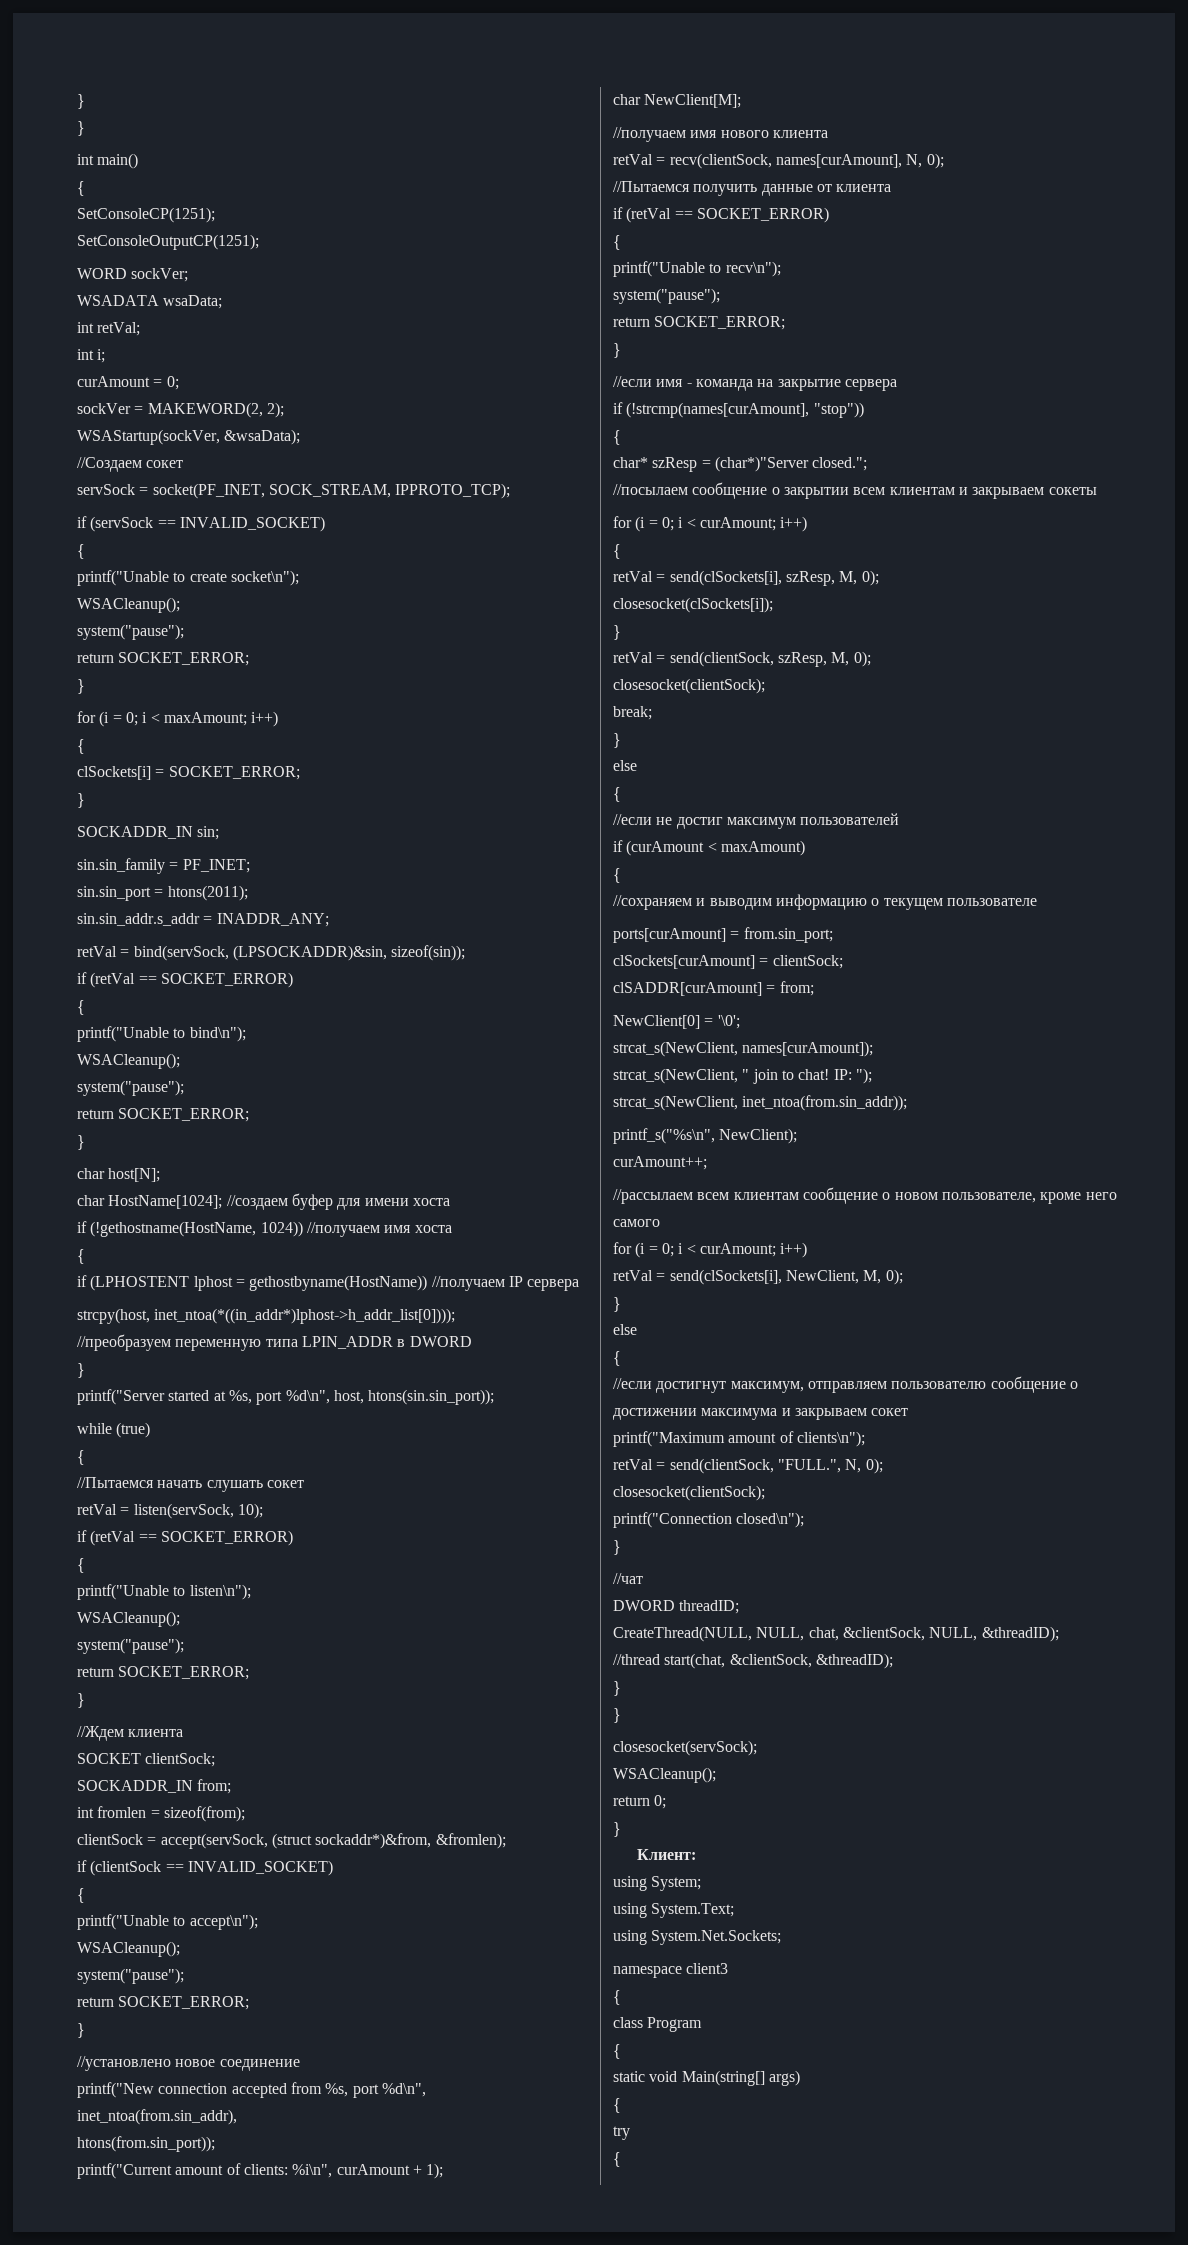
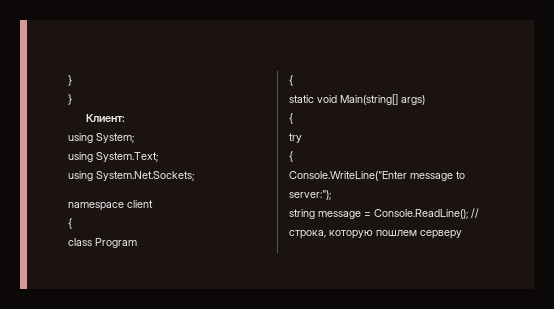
[77,94,85,109] [77,121,85,136] [77,153,139,169] [77,181,85,196] [77,207,215,223] [77,234,259,250] [77,268,189,282] [77,295,223,309] [77,322,141,336] [77,349,106,363] [77,376,179,390] [77,402,284,418] [77,429,301,445] [77,457,184,472] [77,483,511,499] [77,516,325,532] [77,544,85,559] [77,570,299,586] [77,597,180,613] [77,624,184,640] [77,652,250,666] [77,679,85,694] [77,711,279,727] [77,739,85,754] [77,766,300,780] [77,793,85,808] [77,826,220,840] [77,858,250,874] [77,885,248,901] [77,913,329,927] [77,945,466,961] [77,972,293,988] [77,1000,85,1015] [77,1026,246,1042] [77,1053,180,1069] [77,1080,184,1096] [77,1108,250,1122] [77,1135,85,1150] [77,1168,161,1182] [77,1193,450,1210] [77,1221,452,1237] [77,1249,85,1264] [77,1275,580,1291] [77,1308,456,1324] [77,1334,472,1351] [77,1363,85,1378] [77,1389,495,1405] [77,1422,151,1438] [77,1450,85,1465] [77,1477,304,1492] [77,1503,263,1519] [77,1530,293,1546] [77,1558,85,1573] [77,1584,251,1600] [77,1611,180,1627] [77,1638,184,1654] [77,1666,250,1680] [77,1693,85,1708] [77,1726,184,1741] [77,1753,216,1767] [77,1779,232,1794] [77,1806,245,1822] [77,1833,506,1849] [77,1860,333,1876] [77,1888,85,1903] [77,1914,258,1930] [77,1941,180,1957] [77,1968,184,1984] [77,1996,250,2010] [77,2023,85,2038] [77,2056,300,2071] [77,2082,426,2098] [77,2109,237,2125] [77,2136,215,2152] [77,2163,444,2179] [613,94,742,108] [613,127,828,142] [613,153,944,169] [613,181,892,196] [613,207,829,223] [613,235,621,250] [613,261,781,277] [613,288,720,304] [613,316,786,330] [613,343,621,358] [613,376,897,391] [613,402,864,418] [613,430,621,445] [613,456,868,472] [613,482,1097,499] [613,516,808,532] [613,544,621,559] [613,570,879,586] [613,597,773,613] [613,625,621,640] [613,651,871,667] [613,678,765,694] [613,706,652,720] [613,733,621,748] [613,760,637,771] [613,787,621,802] [613,813,900,829] [613,840,805,856] [613,868,621,883] [613,894,1037,910] [613,927,833,943] [613,955,843,969] [613,981,814,996] [613,1015,740,1029] [613,1041,874,1057] [613,1068,872,1084] [613,1095,908,1111] [613,1128,798,1144] [613,1156,707,1170] [613,1187,1117,1204] [613,1219,660,1227] [613,1242,808,1258] [613,1269,903,1285] [613,1297,621,1312] [613,1324,637,1335] [613,1351,621,1366] [613,1376,1078,1393] [613,1408,909,1420] [613,1431,865,1447] [613,1458,883,1474] [613,1485,765,1501] [613,1512,805,1528] [613,1540,621,1555] [613,1573,643,1584] [613,1600,740,1614] [613,1626,1059,1642] [613,1653,893,1669] [613,1681,621,1696] [613,1708,621,1723] [613,1740,757,1756] [613,1767,716,1783] [613,1795,667,1809] [613,1822,621,1837] } // } // int main() // { // SetConsoleCP(1251); // SetConsoleOutputCP(1251); // WORD sockVer; // WSADATA wsaData; // int retVal; // int i; // curAmount = 0; // sockVer = MAKEWORD(2, 2); // WSAStartup(sockVer, &wsaData); // //Создаем сокет // servSock = socket(PF_INET, SOCK_STREAM, IPPROTO_TCP); // if (servSock == INVALID_SOCKET) // { // printf("Unable to create socket\n"); // WSACleanup(); // system("pause"); // return SOCKET_ERROR; // } // for (i = 0; i < maxAmount; i++) // { // clSockets[i] = SOCKET_ERROR; // } // SOCKADDR_IN sin; // sin.sin_family = PF_INET; // sin.sin_port = htons(2011); // sin.sin_addr.s_addr = INADDR_ANY; // retVal = bind(servSock, (LPSOCKADDR)&sin, sizeof(sin)); // if (retVal == SOCKET_ERROR) // { // printf("Unable to bind\n"); // WSACleanup(); // system("pause"); // return SOCKET_ERROR; // } // char host[N]; // char HostName[1024]; //создаем буфер для имени хоста // if (!gethostname(HostName, 1024)) //получаем имя хоста // { // if (LPHOSTENT lphost = gethostbyname(HostName)) //получаем IP сервера // strcpy(host, inet_ntoa(*((in_addr*)lphost->h_addr_list[0]))); // //преобразуем переменную типа LPIN_ADDR в DWORD // } // printf("Server started at %s, port %d\n", host, htons(sin.sin_port)); // while (true) // { // //Пытаемся начать слушать сокет // retVal = listen(servSock, 10); // if (retVal == SOCKET_ERROR) // { // printf("Unable to listen\n"); // WSACleanup(); // system("pause"); // return SOCKET_ERROR; // } // //Ждем клиента // SOCKET clientSock; // SOCKADDR_IN from; // int fromlen = sizeof(from); // clientSock = accept(servSock, (struct sockaddr*)&from, &fromlen); // if (clientSock == INVALID_SOCKET) // { // printf("Unable to accept\n"); // WSACleanup(); // system("pause"); // return SOCKET_ERROR; // } // //установлено новое соединение // printf("New connection accepted from %s, port %d\n", inet_ntoa(from.sin_addr), // htons(from.sin_port)); // printf("Current amount of clients: %i\n", curAmount + 1); // char NewClient[M]; // //получаем имя нового клиента // retVal = recv(clientSock, names[curAmount], N, 0); // //Пытаемся получить данные от клиента // if (retVal == SOCKET_ERROR) // { // printf("Unable to recv\n"); // system("pause"); // return SOCKET_ERROR; // } // //если имя - команда на закрытие сервера // if (!strcmp(names[curAmount], "stop")) // { // char* szResp = (char*)"Server closed."; // //посылаем сообщение о закрытии всем клиентам и закрываем сокеты // for (i = 0; i < curAmount; i++) // { // retVal = send(clSockets[i], szResp, M, 0); // closesocket(clSockets[i]); // } // retVal = send(clientSock, szResp, M, 0); // closesocket(clientSock); // break; // } // else // { // //если не достиг максимум пользователей // if (curAmount < maxAmount) // { // //сохраняем и выводим информацию о текущем пользователе // ports[curAmount] = from.sin_port; // clSockets[curAmount] = clientSock; // clSADDR[curAmount] = from; // NewClient[0] = '\0'; // strcat_s(NewClient, names[curAmount]); // strcat_s(NewClient, " join to chat! IP: "); // strcat_s(NewClient, inet_ntoa(from.sin_addr)); // printf_s("%s\n", NewClient); // curAmount++; // //рассылаем всем клиентам сообщение о новом пользователе, кроме него самого // for (i = 0; i < curAmount; i++) // retVal = send(clSockets[i], NewClient, M, 0); // } // else // { // //если достигнут максимум, отправляем пользователю сообщение о достижении максимума и закрываем сокет // printf("Maximum amount of clients\n"); // retVal = send(clientSock, "FULL.", N, 0); // closesocket(clientSock); // printf("Connection closed\n"); // } // //чат // DWORD threadID; // CreateThread(NULL, NULL, chat, &clientSock, NULL, &threadID); // //thread start(chat, &clientSock, &threadID); // } // } // closesocket(servSock); // WSACleanup(); // return 0; // } -> [68,75,72,86] [68,94,72,105] } // }
[686,1963,729,1974] client3 -> [127,200,153,208] client
(621, 2159) none -> [289,171,465,181] [289,190,331,200] [289,208,479,219] [289,230,462,239] // Console.WriteLine("Enter message to server:"); // string message = Console.ReadLine(); // строка, которую пошлем серверу

